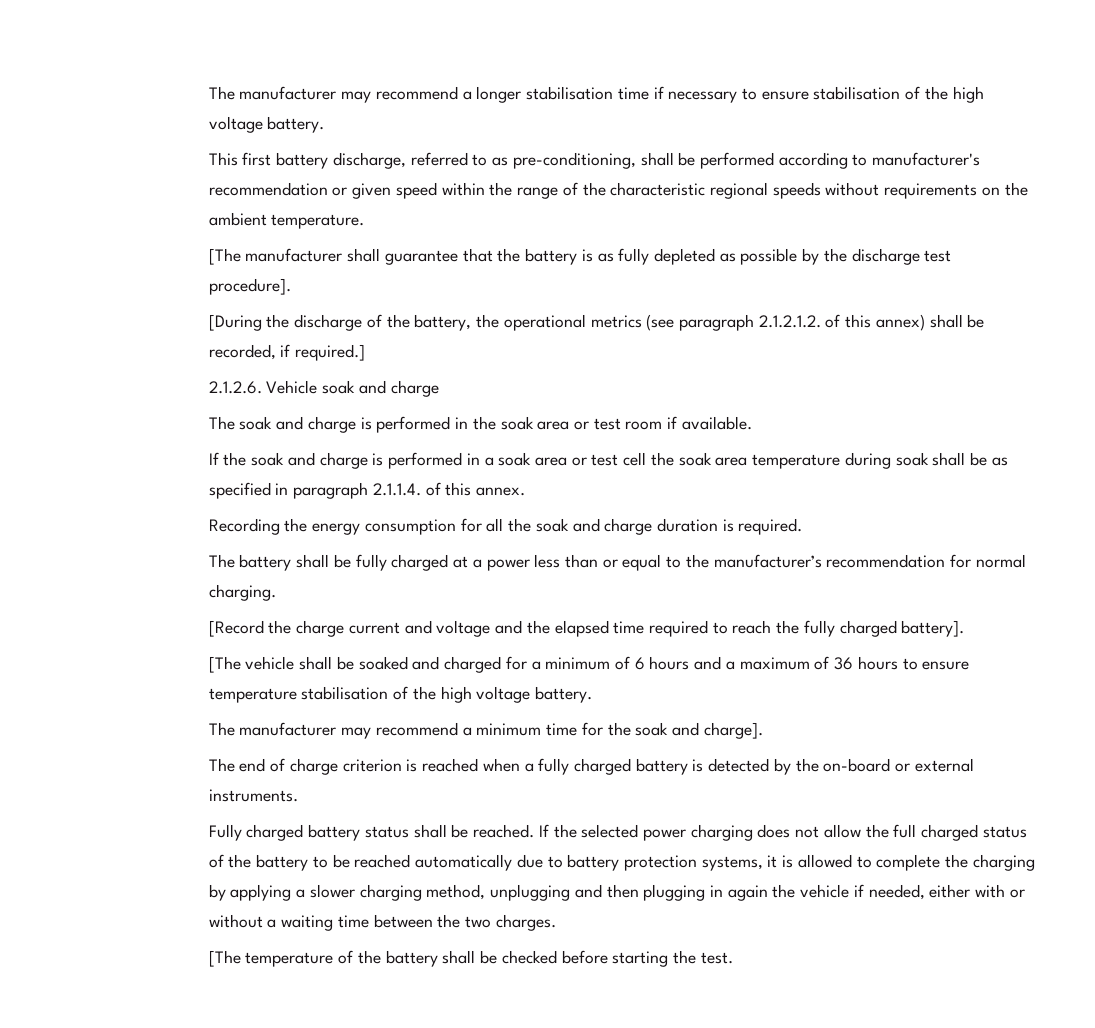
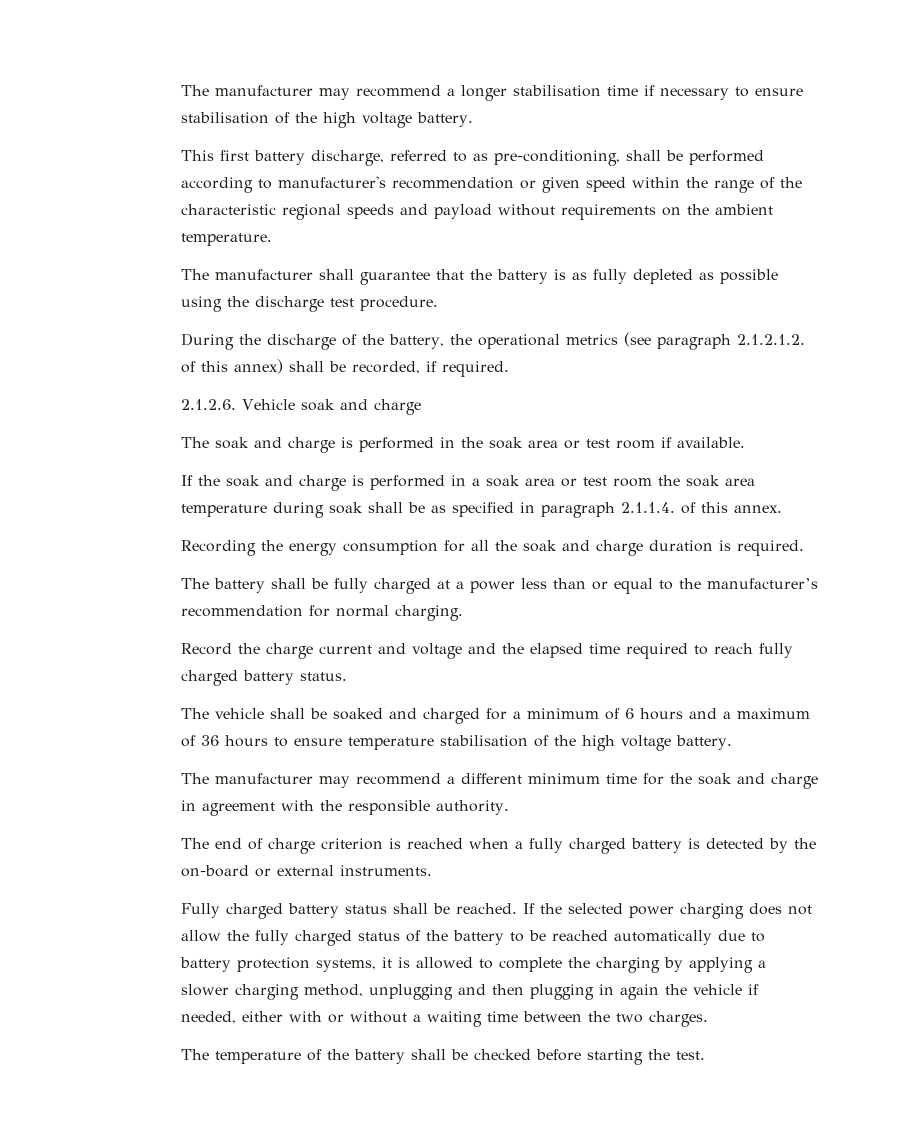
(821, 190) none -> [400,204,493,219] and payload
[208,248,241,265] [The -> [181,269,210,280] The
[802,248,820,265] by -> [181,296,223,312] using
[208,278,291,295] [208,314,262,331] procedure]. // [During -> [360,296,439,311] [181,333,235,350] procedure. // During
[295,344,366,361] required.] -> [442,361,510,377] required.
[623,452,647,466] cell -> [613,478,653,487] room
[208,620,264,637] [Record -> [181,643,233,655] Record
[776,620,965,637] [208,656,241,673] the fully charged battery]. // [The -> [759,643,794,658] [181,670,348,686] [181,708,210,719] fully charged battery status. // The
(472, 731) none -> [461,773,523,784] different
[703,722,763,739] charge]. -> [771,773,819,789] [181,800,510,816] charge in agreement with the responsible authority.
[893,824,917,838] full -> [255,930,290,945] fully
[208,950,241,967] [The -> [181,1049,210,1060] The

